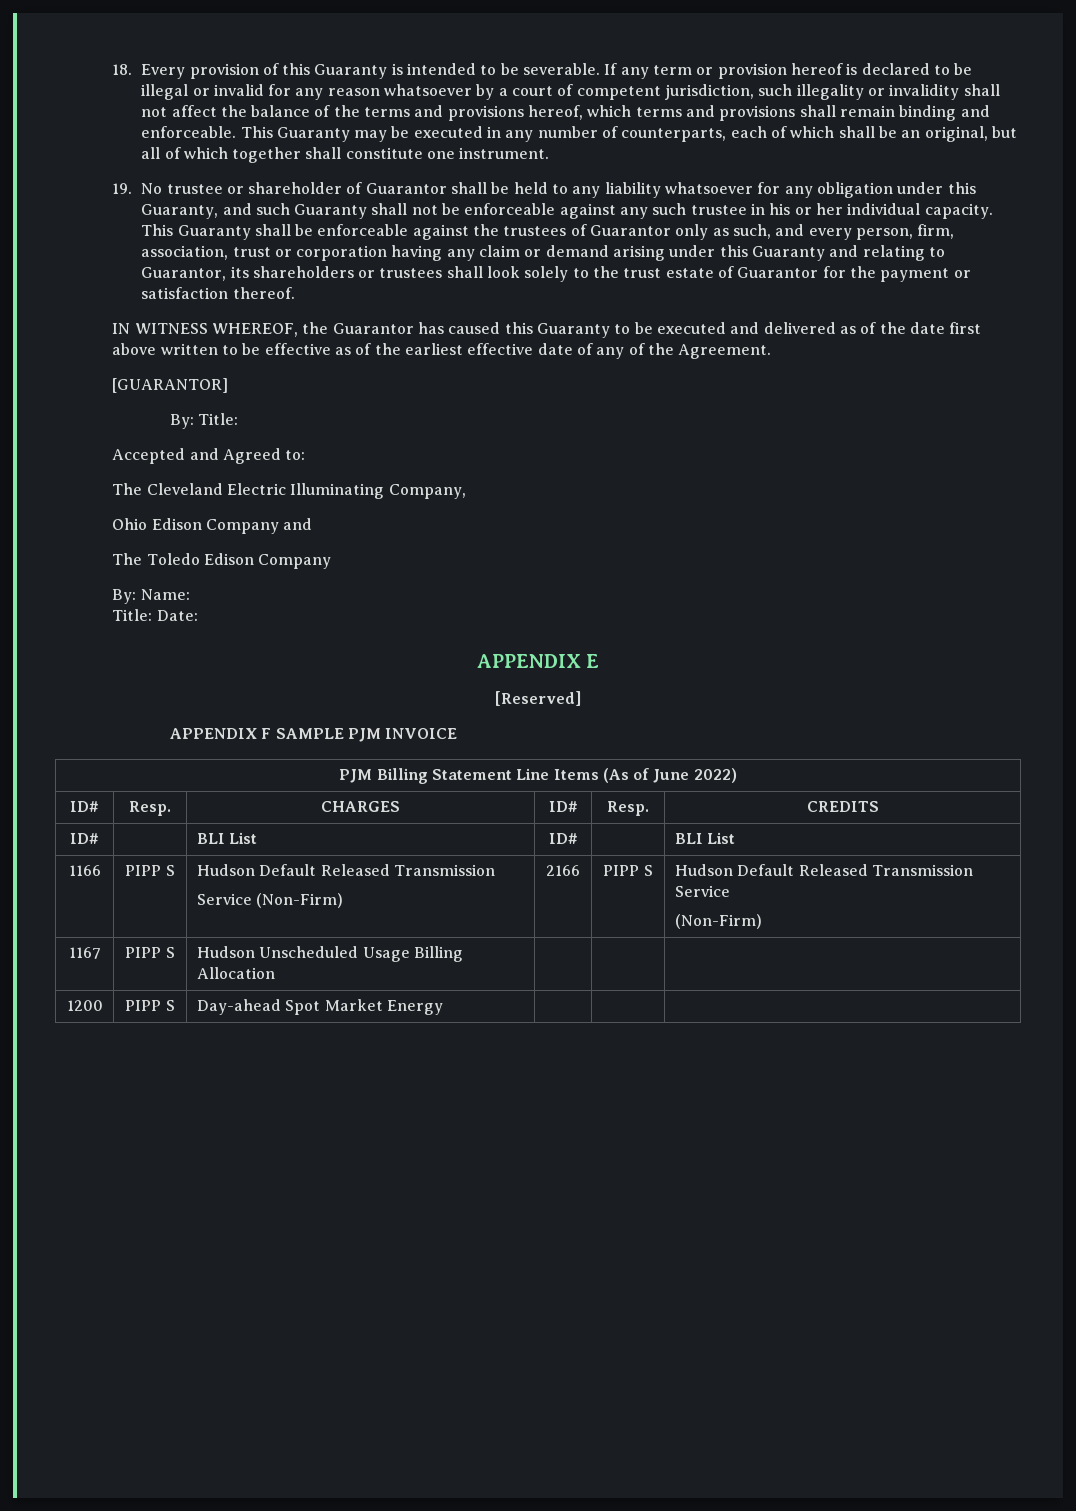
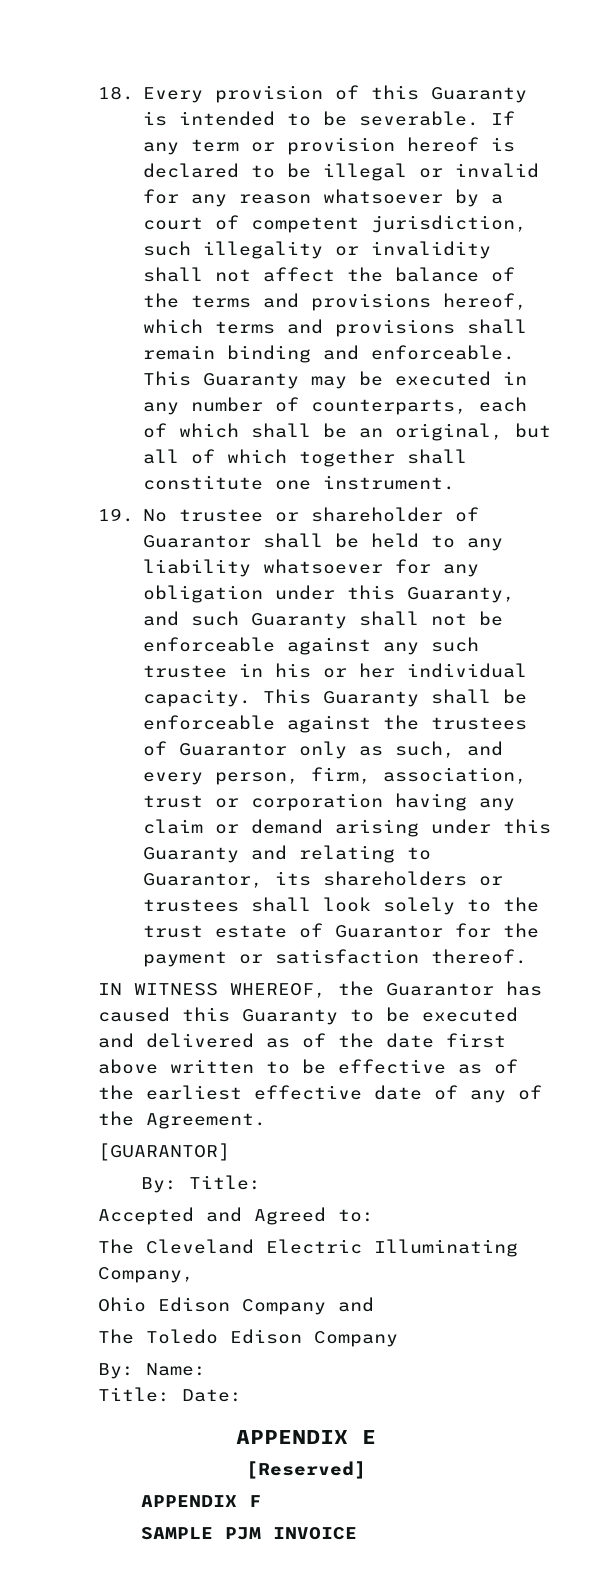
(272, 733) none -> (261, 1501) //
[339,768,737,784] [70,801,99,812] [129,801,171,816] [321,801,400,812] [548,801,578,812] [607,801,649,816] [806,801,879,812] [70,833,99,844] [196,832,258,844] [548,833,578,844] [674,832,736,844] [68,865,101,876] [125,865,175,876] [196,864,495,876] [196,893,344,908] [546,865,580,876] [603,865,653,876] [674,864,973,876] [674,885,730,897] [674,914,762,929] [68,947,101,959] [125,947,175,958] [196,946,463,962] [196,967,275,979] [66,1000,103,1011] [125,1000,175,1011] [196,999,443,1015] // PJM Billing Statement Line Items (As of June 2022) // ID# | Resp. | CHARGES | ID# | Resp. | CREDITS // ID# | | BLI List | ID# | | BLI List // 1166 | PIPP S | Hudson Default Released Transmission // Service (Non-Firm) | 2166 | PIPP S | Hudson Default Released Transmission Service // (Non-Firm) // 1167 | PIPP S | Hudson Unscheduled Usage Billing Allocation | | | // 1200 | PIPP S | Day-ahead Spot Market Energy | | | -> (357, 1533) none

